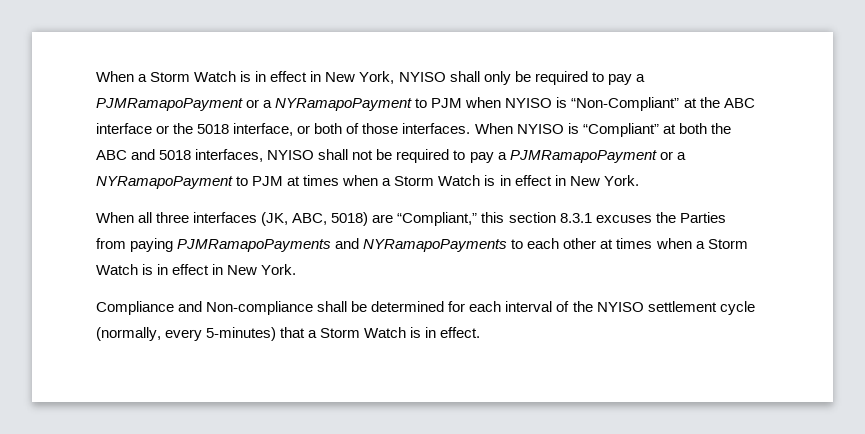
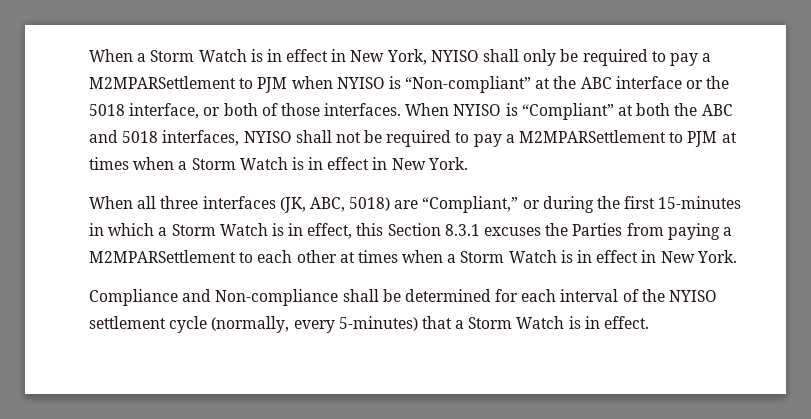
[96,98,413,111] PJMRamapoPayment or a NYRamapoPayment -> [89,76,236,89] M2MPARSettlement
[571,97,680,111] “Non-Compliant” -> [405,76,532,93] “Non-compliant”
[509,150,686,163] [96,176,233,189] PJMRamapoPayment or a NYRamapoPayment -> [519,130,667,143] M2MPARSettlement
[481,212,556,223] this section -> [522,196,742,213] [89,223,441,239] or during the first 15-minutes in which a Storm Watch is in effect, this Section
[177,238,508,252] PJMRamapoPayments and NYRamapoPayments -> [722,227,732,236] [89,250,236,263] a M2MPARSettlement

